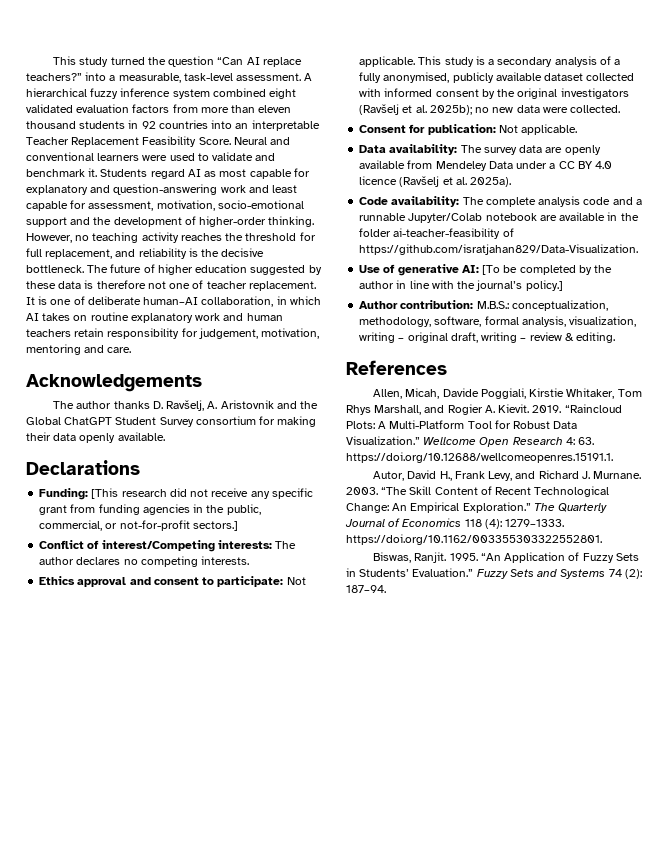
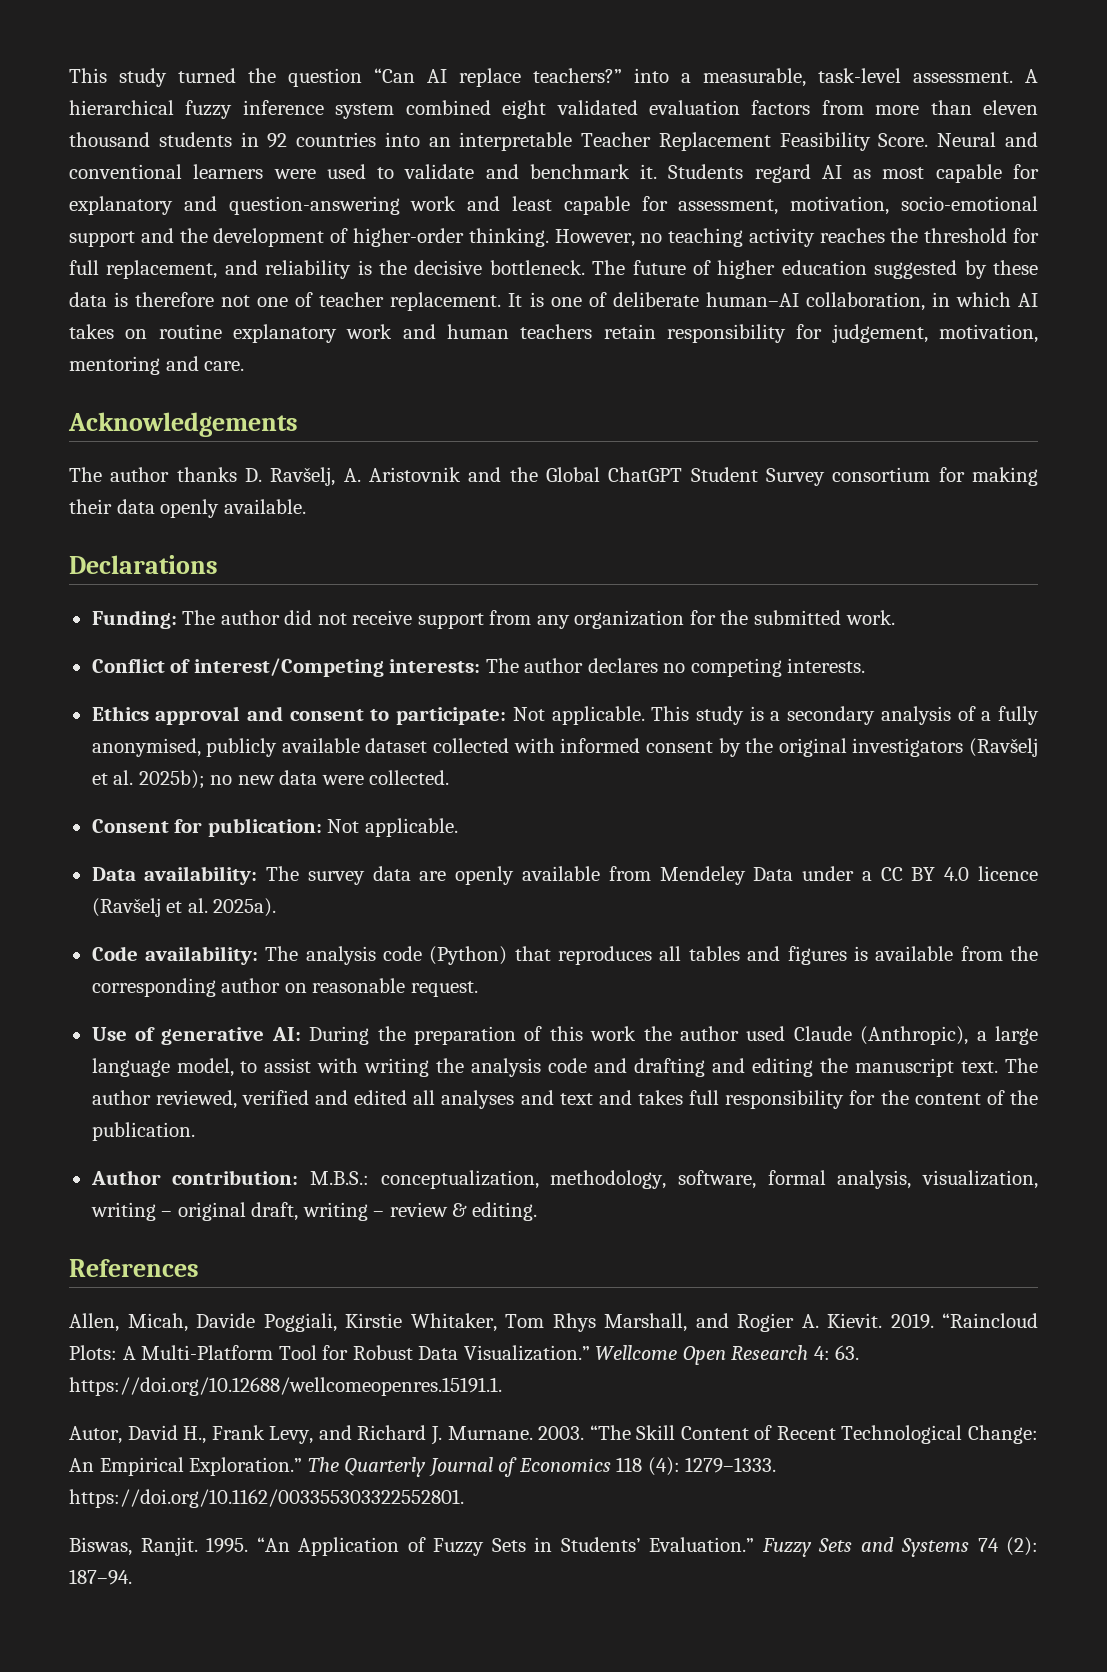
[91,488,167,499] [This research -> [182,610,280,625] The author
[250,488,313,499] [39,504,261,515] [39,520,238,531] any specific grant from funding agencies in the public, commercial, or not-for-profit sectors.] -> [417,610,895,629] support from any organization for the submitted work.
[485,196,642,207] [359,212,639,223] [359,228,514,239] [359,244,639,255] [359,264,613,276] [359,280,563,291] complete analysis code and a runnable Jupyter/Colab notebook are available in the folder ai-teacher-feasibility of https://github.com/isratjahan829/Data-Visualization. // Use of generative AI: [To be completed by the author in line with the journal’s policy.] -> [305,946,1039,965] [91,978,478,997] [91,1026,1039,1045] [91,1058,1039,1077] [91,1090,1038,1109] [91,1122,195,1141] analysis code (Python) that reproduces all tables and figures is available from the corresponding author on reasonable request. // Use of generative AI: During the preparation of this work the author used Claude (Anthropic), a large language model, to assist with writing the analysis code and drafting and editing the manuscript text. The author reviewed, verified and edited all analyses and text and takes full responsibility for the content of the publication.

